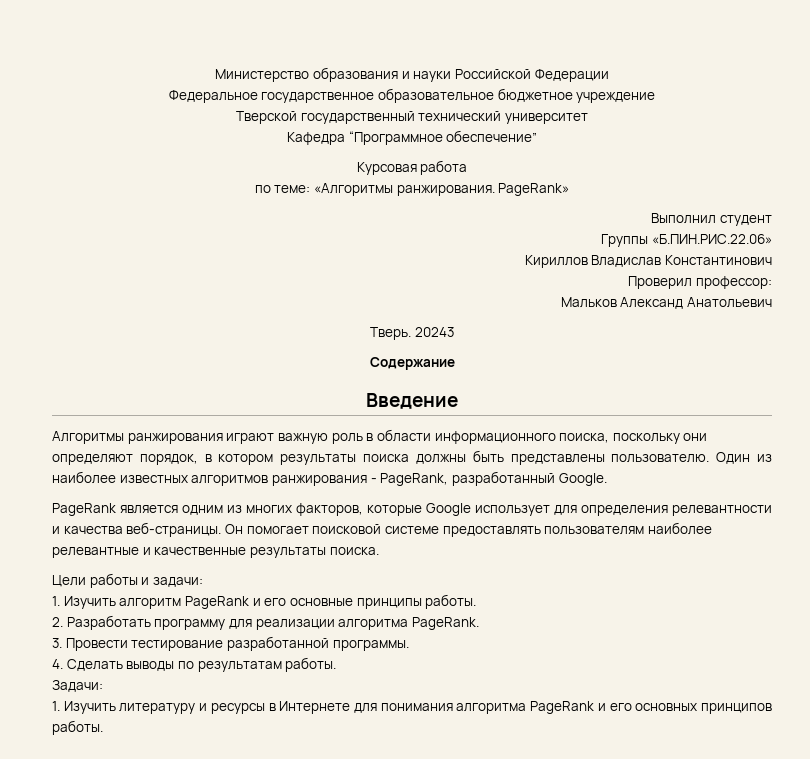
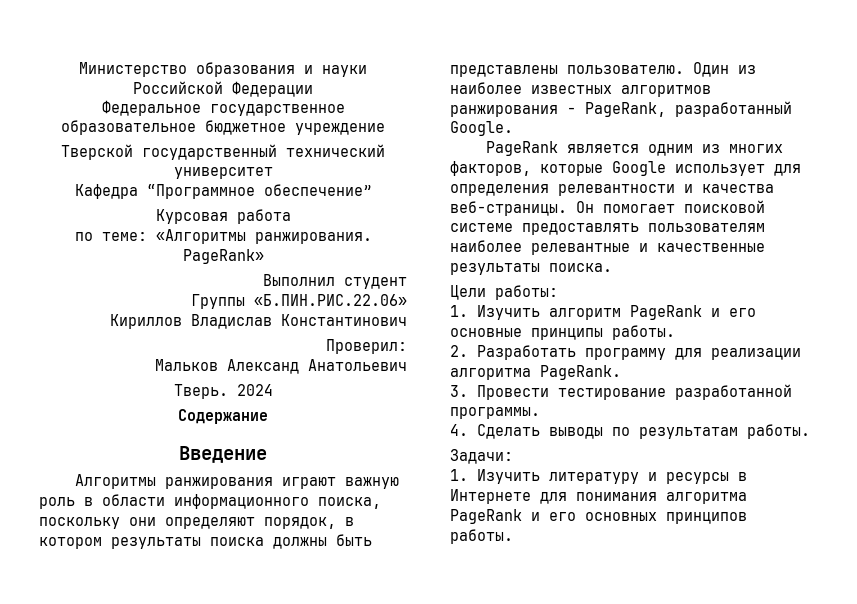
[628,276,772,289] Проверил профессор: -> [326,339,407,354] Проверил:
[414,327,454,337] 20243 -> [236,384,273,396] 2024
[89,573,203,588] работы и задачи: -> [495,285,558,300] работы:

